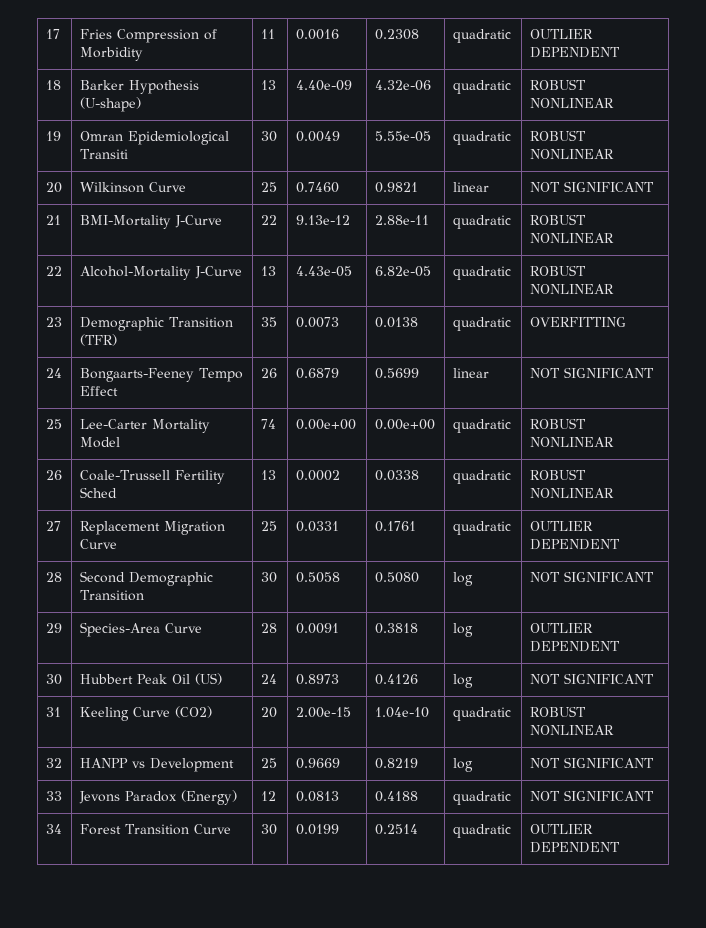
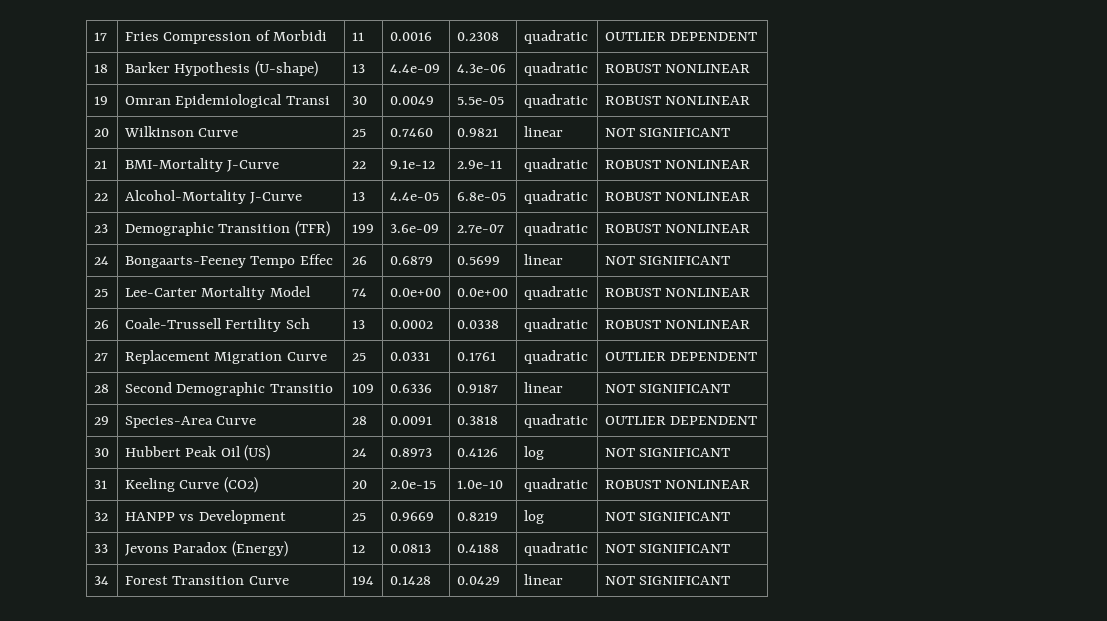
[79,47,143,61] Morbidity -> [272,30,327,41] Morbidi
[295,80,352,91] [374,80,431,91] 4.40e-09 | 4.32e-06 -> [389,64,440,73] [456,64,506,73] 4.4e-09 | 4.3e-06
[79,149,128,159] Transiti -> [285,96,330,105] Transi
[374,131,431,142] 5.55e-05 -> [456,96,504,105] 5.5e-05
[295,215,350,225] [374,215,429,225] 9.13e-12 | 2.88e-11 -> [389,160,435,169] [456,160,502,169] 9.1e-12 | 2.9e-11
[295,266,352,277] [374,266,431,277] 4.43e-05 | 6.82e-05 -> [389,192,439,201] [456,192,506,201] 4.4e-05 | 6.8e-05
[260,317,277,327] [295,317,339,328] [374,317,418,328] [452,317,511,331] [529,317,626,327] 35 | 0.0073 | 0.0138 | quadratic | OVERFITTING -> [351,224,374,233] [389,224,439,233] [456,224,504,233] [523,222,588,236] [604,224,751,233] 199 | 3.6e-09 | 2.7e-07 | quadratic | ROBUST NONLINEAR
[79,386,118,396] Effect -> [299,254,333,265] Effec
[295,419,356,430] [374,419,435,430] 0.00e+00 | 0.00e+00 -> [389,288,441,297] [456,288,508,297] 0.0e+00 | 0.0e+00
[79,487,117,498] Sched -> [285,318,310,329] Sch
[79,590,144,601] [260,572,277,583] [295,572,340,583] [374,572,419,583] [452,572,473,586] Transition | 30 | 0.5058 | 0.5080 | log -> [269,384,333,393] [351,384,374,393] [389,384,432,393] [456,384,498,393] [523,382,563,393] Transitio | 109 | 0.6336 | 0.9187 | linear
[452,623,473,637] log -> [523,414,588,428] quadratic
[295,707,351,718] [374,707,429,718] 2.00e-15 | 1.04e-10 -> [389,480,436,489] [456,480,503,489] 2.0e-15 | 1.0e-10
[260,824,277,835] [295,824,339,835] [374,824,418,835] [452,824,511,838] [529,824,593,834] [529,842,620,853] 30 | 0.0199 | 0.2514 | quadratic | OUTLIER DEPENDENT -> [351,576,374,585] [389,576,431,585] [456,576,500,585] [523,574,563,585] [604,576,731,585] 194 | 0.1428 | 0.0429 | linear | NOT SIGNIFICANT

